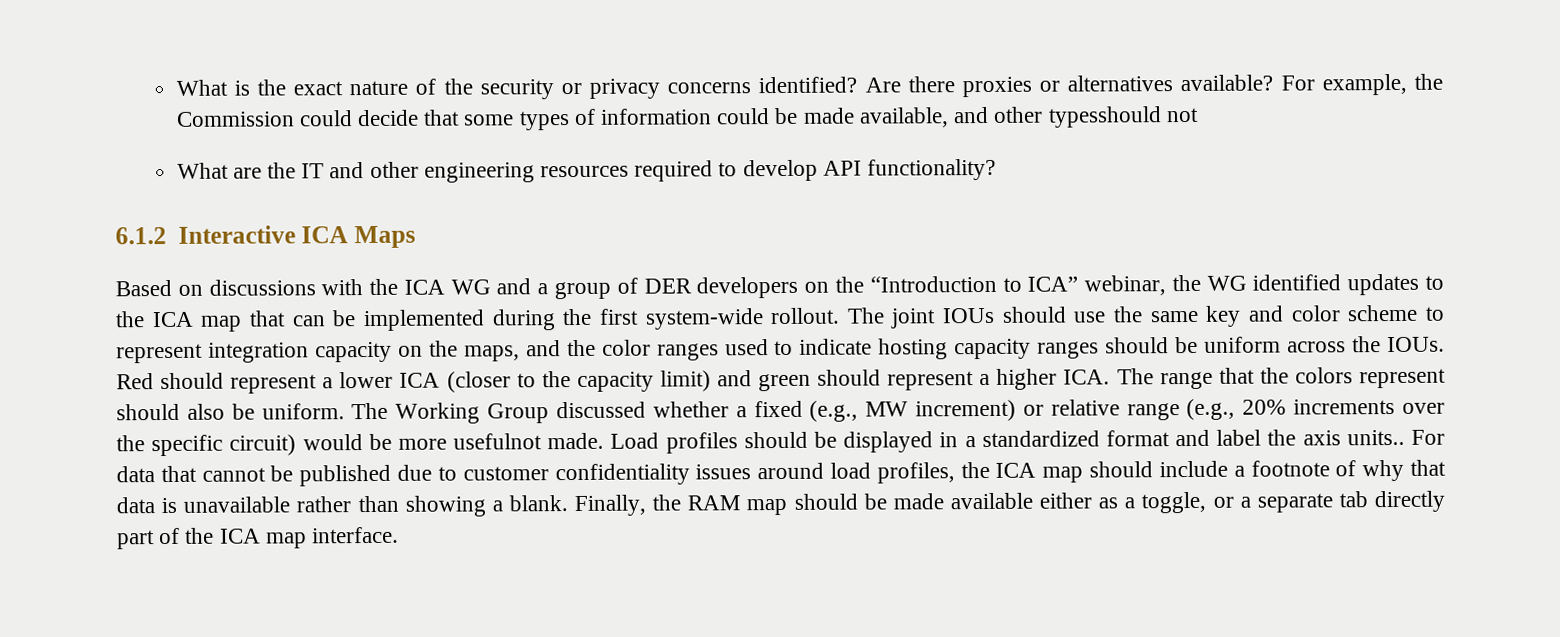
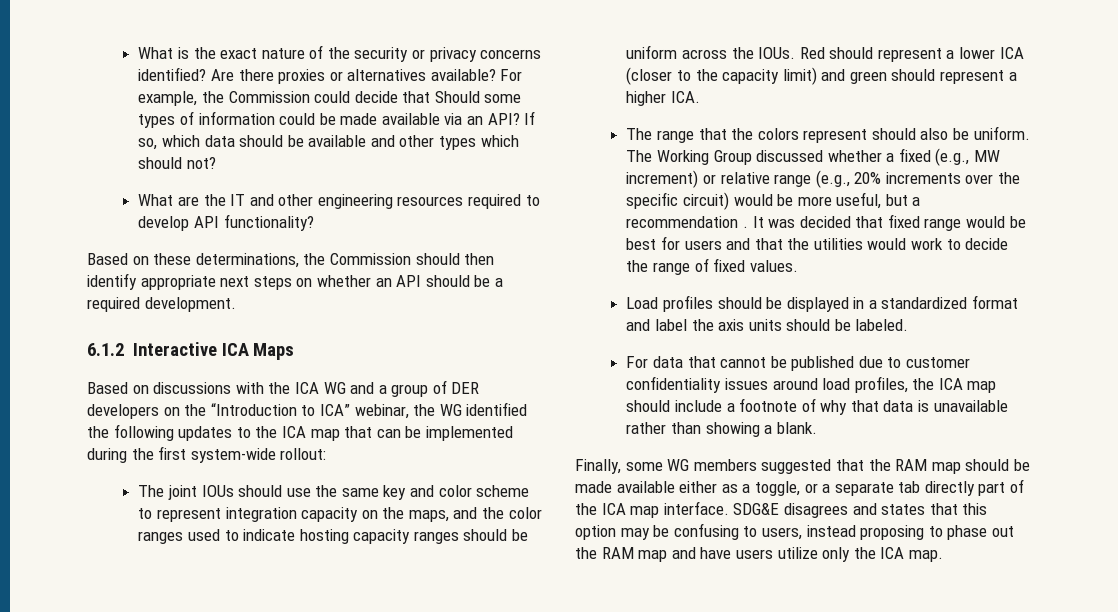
(461, 117) none -> [434,91,480,103] Should
[858,106,1199,128] available, and other typesshould not -> [381,111,536,125] [138,135,519,150] [138,157,216,169] available via an API? If so, which data should be available and other types which should not?
(997, 169) none -> [87,253,495,268] [87,273,503,290] [87,297,236,312] // Based on these determinations, the Commission should then identify appropriate next steps on whether an API should be a required development.
(1342, 282) none -> [87,424,174,441] the following
[770,307,841,325] rollout. -> [280,448,327,460] rollout: //
(1111, 377) none -> (700, 97) //
[453,432,605,450] usefulnot made. -> [836,192,921,209] [626,214,1026,231] [626,236,1009,250] [626,258,798,275] useful, but a recommendation . It was decided that fixed range would be best for users and that the utilities would work to decide the range of fixed values. //
[1346,429,1405,446] units.. -> [748,319,909,331] units should be labeled. //
[574,494,646,517] Finally, -> [575,459,864,474] // Finally, some WG members suggested that
(400, 535) none -> [733,503,988,518] [575,523,1014,540] [575,547,943,562] SDG&E disagrees and states that this option may be confusing to users, instead proposing to phase out the RAM map and have users utilize only the ICA map.

